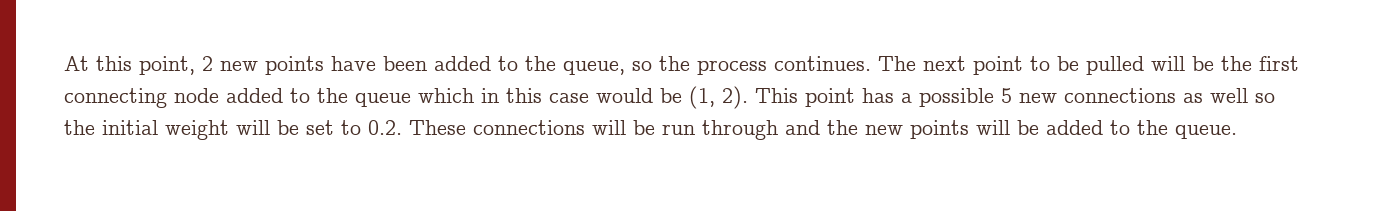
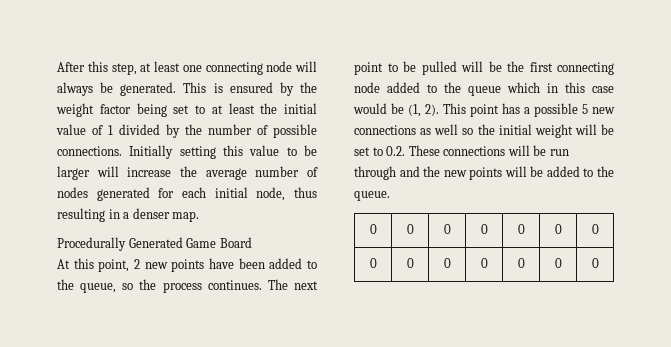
(64, 63) none -> [57,61,317,75] [57,82,317,96] [56,103,317,117] [56,124,317,138] [57,145,317,159] [57,166,318,180] [57,187,317,201] [57,208,200,222] [57,237,252,251] After this step, at least one connecting node will always be generated. This is ensured by the weight factor being set to at least the initial value of 1 divided by the number of possible connections. Initially setting this value to be larger will increase the average number of nodes generated for each initial node, thus resulting in a denser map. // Procedurally Generated Game Board //
(1237, 132) none -> [369,224,377,234] [406,224,414,234] [443,224,451,234] [480,224,488,234] [517,224,525,234] [554,224,562,234] [591,224,599,234] [369,258,377,268] [406,258,414,268] [443,258,451,268] [480,258,488,268] [517,258,525,268] [554,258,562,268] [591,258,599,268] // 0 | 0 | 0 | 0 | 0 | 0 | 0 // 0 | 0 | 0 | 0 | 0 | 0 | 0

